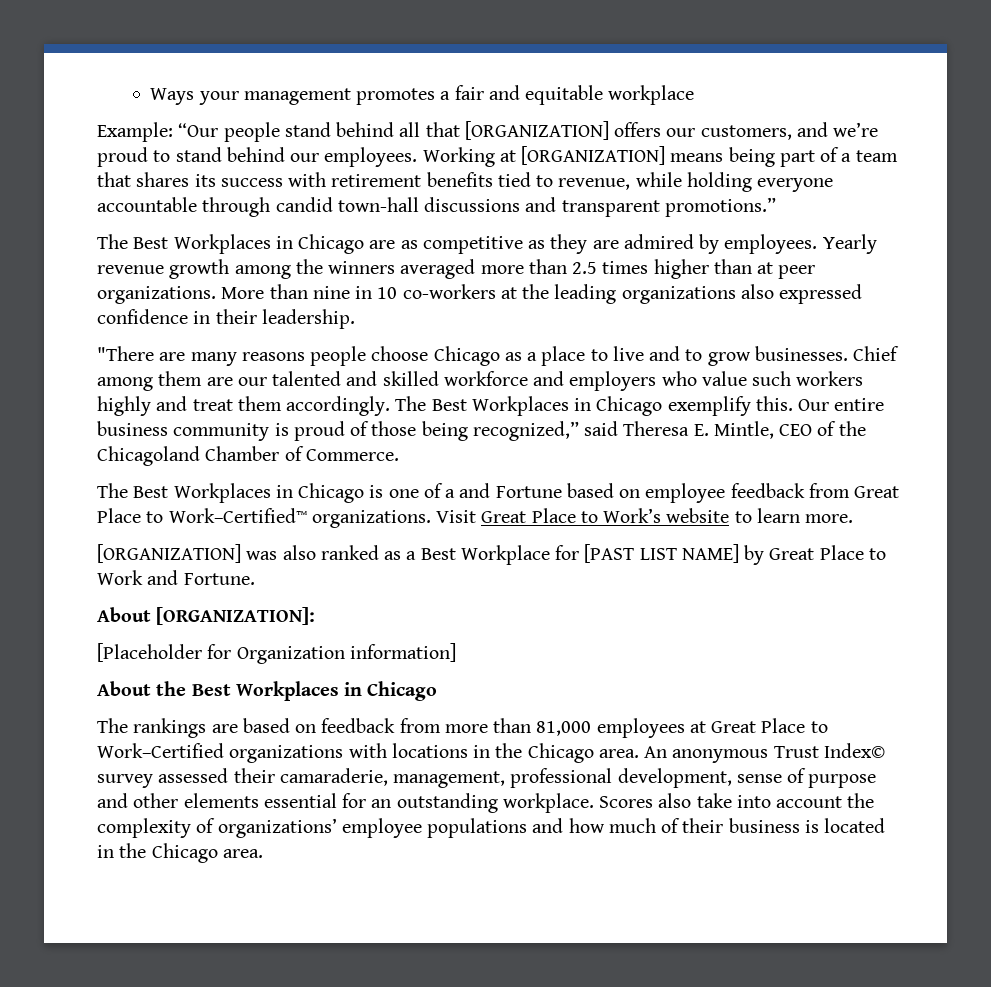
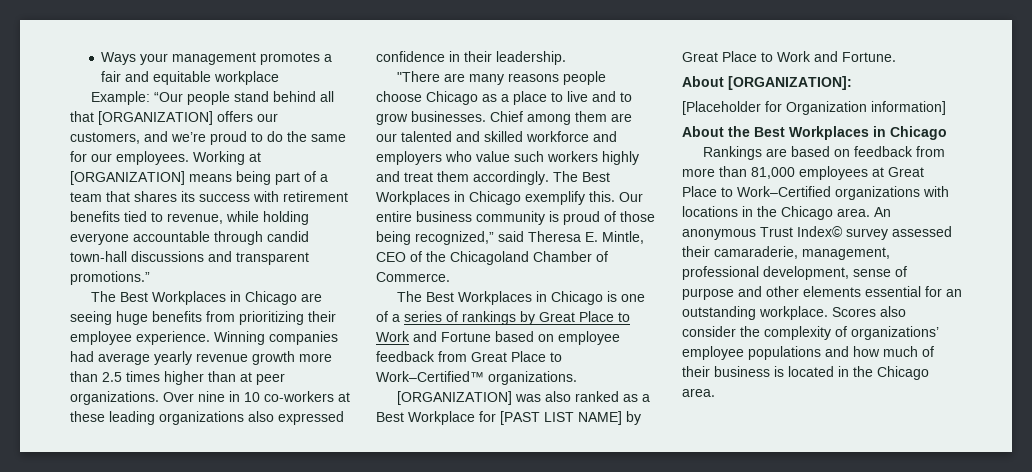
[175,147,285,162] stand behind -> [267,131,346,142] [70,151,87,162] do the same for
[400,234,877,254] [97,259,476,279] as competitive as they are admired by employees. Yearly revenue growth among the winners averaged -> [70,311,336,325] [70,331,338,345] [70,351,295,365] seeing huge benefits from prioritizing their employee experience. Winning companies had average yearly revenue growth
[221,284,308,299] More than -> [163,392,194,402] Over
[522,284,550,299] the -> [70,411,105,422] these
(456, 493) none -> [404,311,630,325] [376,331,410,342] series of rankings by Great Place to Work
[436,508,854,523] Visit Great Place to Work’s website to learn more. -> (577, 378) none
[97,718,207,738] The rankings -> [703,146,763,160] Rankings
[696,793,843,808] take into account -> [682,326,736,337] consider

